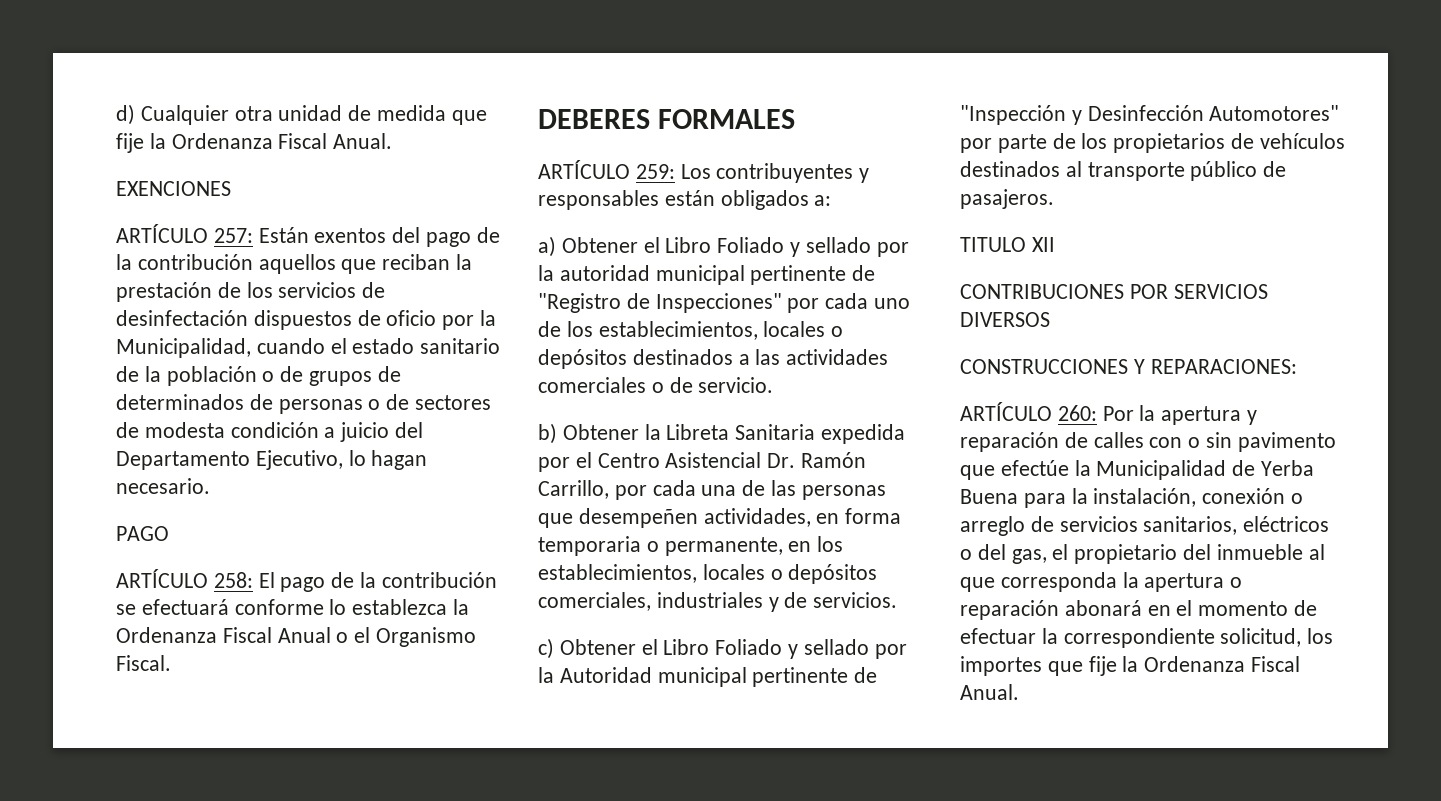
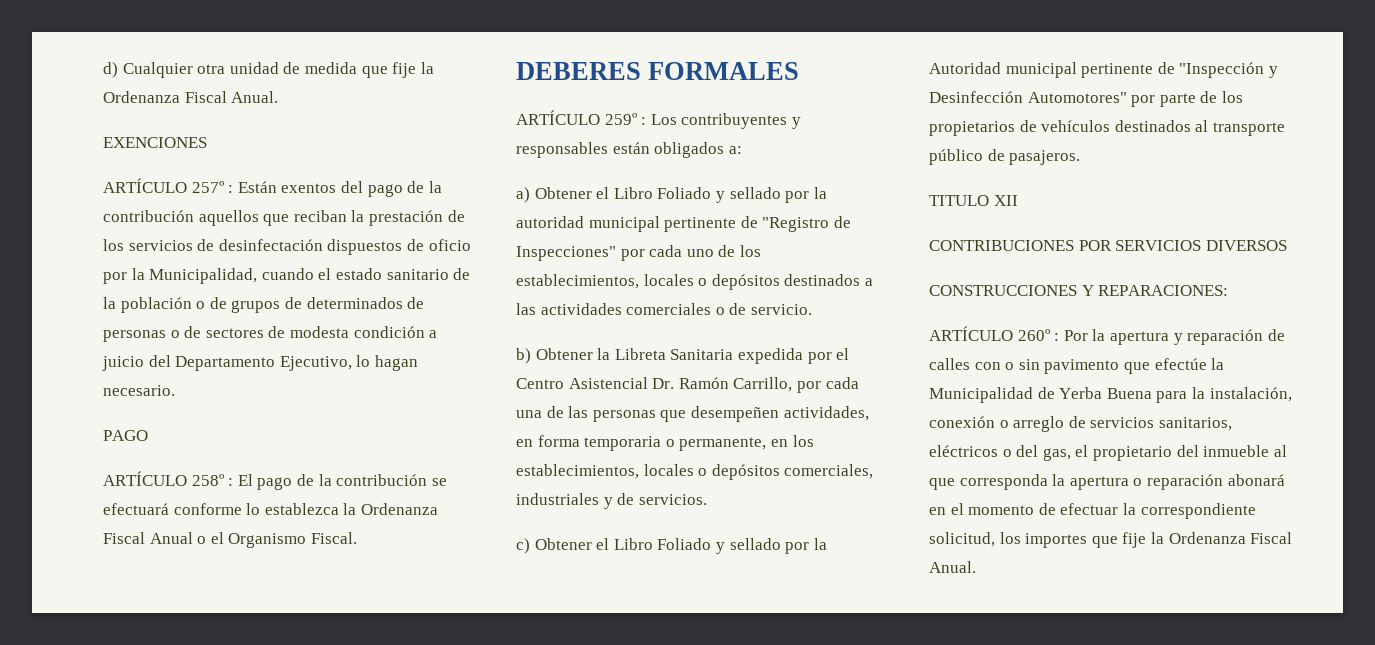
[213,228,253,243] 257: -> [191,181,234,193] 257º :
[213,572,253,588] 258: -> [191,474,234,486] 258º :
[635,164,675,179] 259: -> [604,113,647,125] 259º :
[1057,405,1097,421] 260: -> [1017,329,1060,341] 260º :

